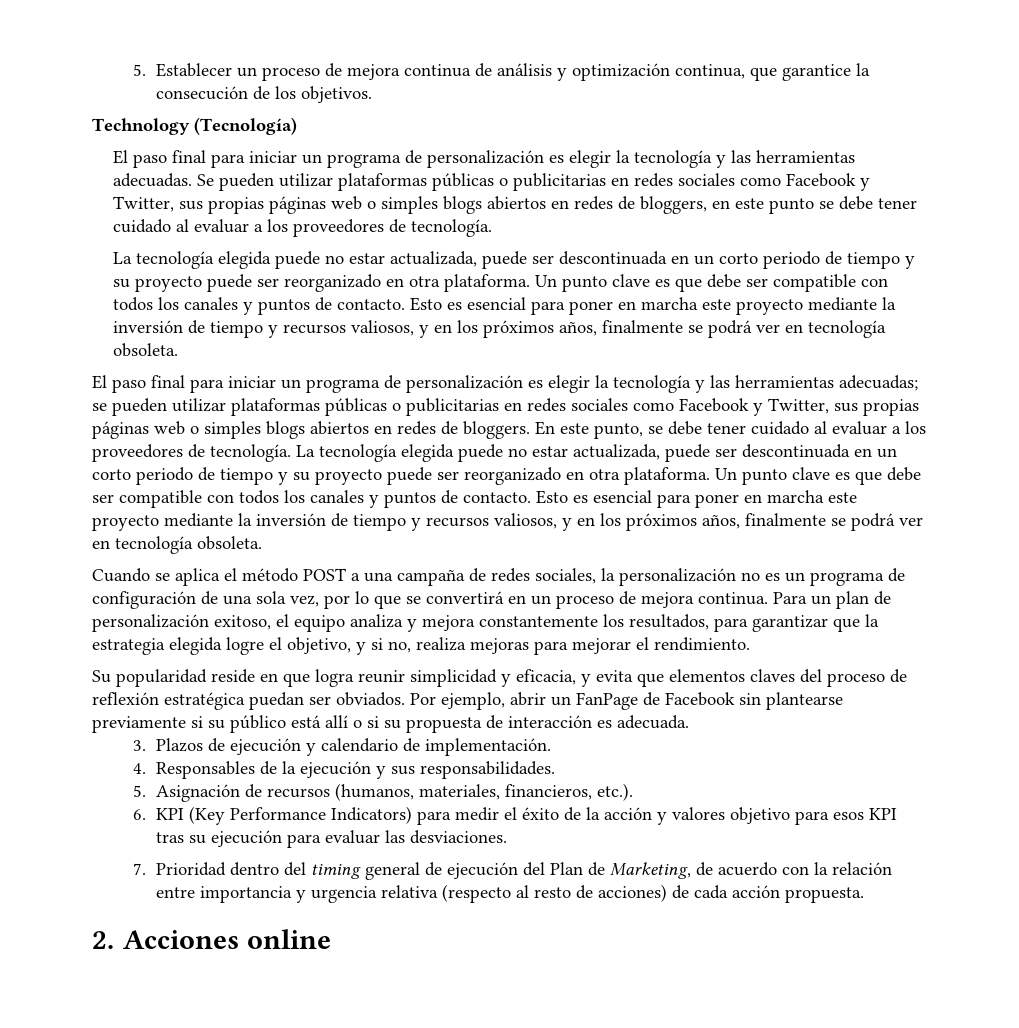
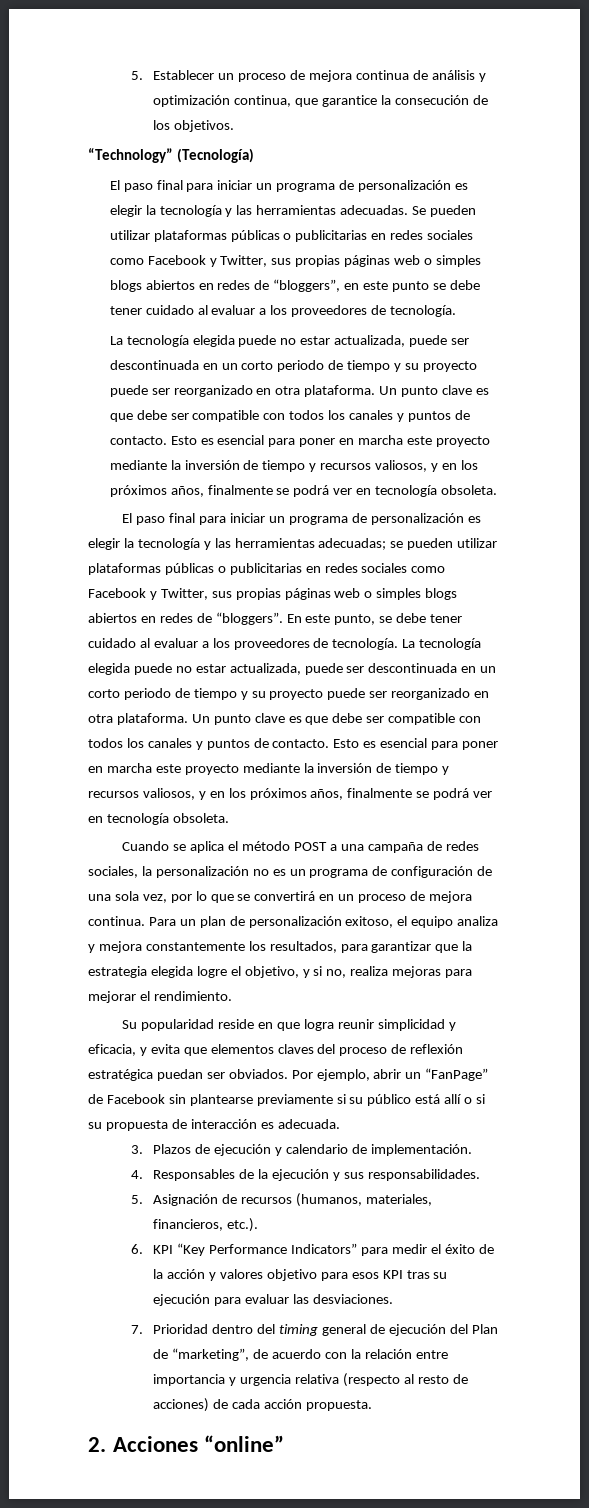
[92,118,190,135] Technology -> [88,148,173,163] “Technology”
[639,196,707,214] bloggers, -> [273,279,341,292] “bloggers”,
[463,421,530,439] bloggers. -> [215,612,283,625] “bloggers”.
[576,692,638,710] FanPage -> [425,1068,489,1081] “FanPage”
[188,806,412,825] (Key Performance Indicators) -> [177,1243,357,1256] “Key Performance Indicators”
[609,862,691,879] Marketing, -> [172,1348,250,1361] “marketing”,
[247,929,332,949] online -> [204,1435,285,1452] “online”

